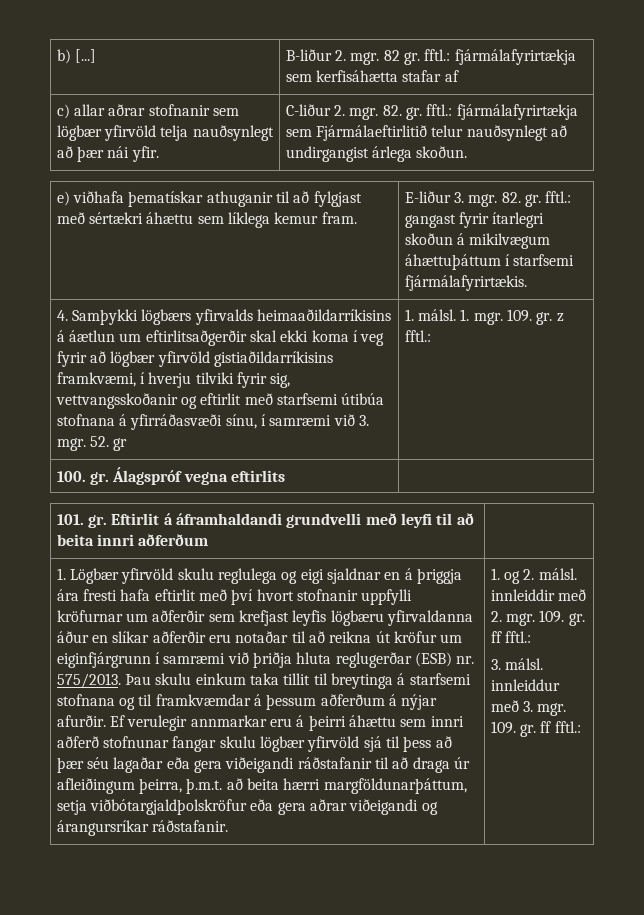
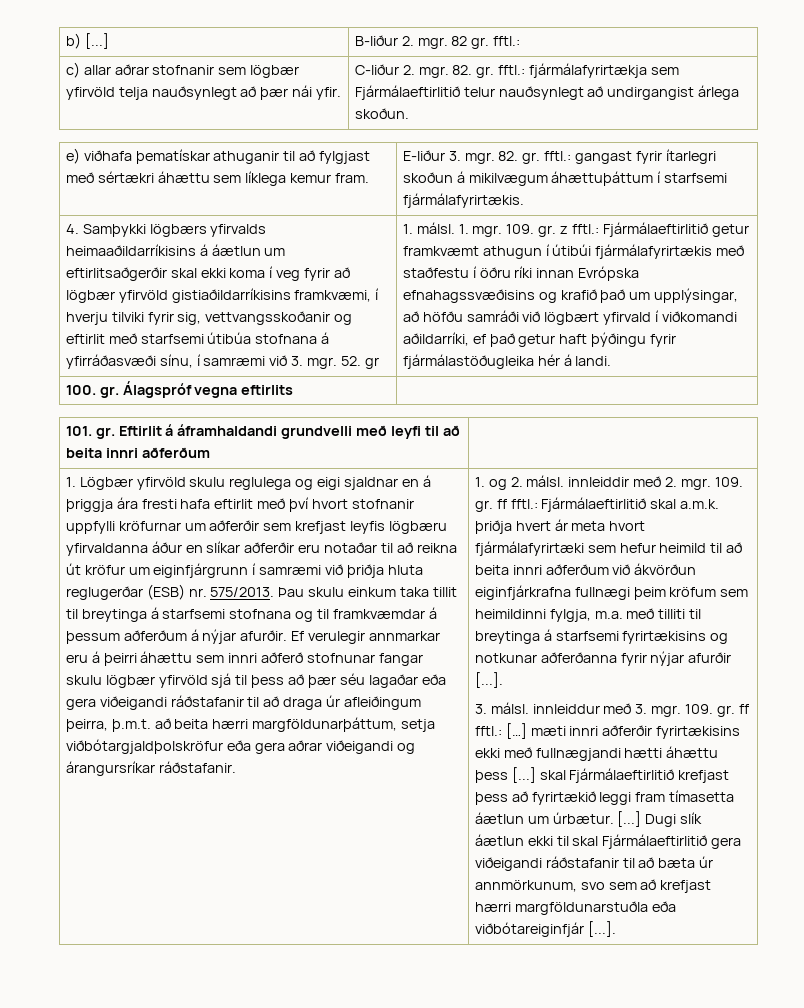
[454,49,576,65] [285,70,459,82] fjármálafyrirtækja sem kerfisáhætta stafar af -> (521, 41) none
(431, 336) none -> [603,222,749,237] [402,244,745,259] [402,266,640,281] [402,288,739,303] [402,310,738,325] [402,332,677,347] [402,354,612,369] Fjármálaeftirlitið getur framkvæmt athugun í útibúi fjármálafyrirtækis með staðfestu í öðru ríki innan Evrópska efnahagssvæðisins og krafið það um upplýsingar, að höfðu samráði við lögbært yfirvald í viðkomandi aðildarríki, ef það getur haft þýðingu fyrir fjármálastöðugleika hér á landi.
(532, 637) none -> [541,497,720,512] [474,519,646,534] [474,541,743,556] [474,563,697,575] [474,585,749,600] [474,608,702,622] [474,629,729,644] [474,651,732,666] [474,672,503,688] Fjármálaeftirlitið skal a.m.k. þriðja hvert ár meta hvort fjármálafyrirtæki sem hefur heimild til að beita innri aðferðum við ákvörðun eiginfjárkrafna fullnægi þeim kröfum sem heimildinni fylgja, m.a. með tilliti til breytinga á starfsemi fyrirtækisins og notkunar aðferðanna fyrir nýjar afurðir [...].
(581, 727) none -> [505,723,741,739] [474,746,719,761] [474,767,730,783] [474,790,735,805] [474,811,703,827] [474,834,742,849] [474,856,714,871] [474,879,712,893] [474,901,676,915] [474,921,616,937] […] mæti innri aðferðir fyrirtækisins ekki með fullnægjandi hætti áhættu þess [...] skal Fjármálaeftirlitið krefjast þess að fyrirtækið leggi fram tímasetta áætlun um úrbætur. [...] Dugi slík áætlun ekki til skal Fjármálaeftirlitið gera viðeigandi ráðstafanir til að bæta úr annmörkunum, svo sem að krefjast hærri margföldunarstuðla eða viðbótareiginfjár [...].

